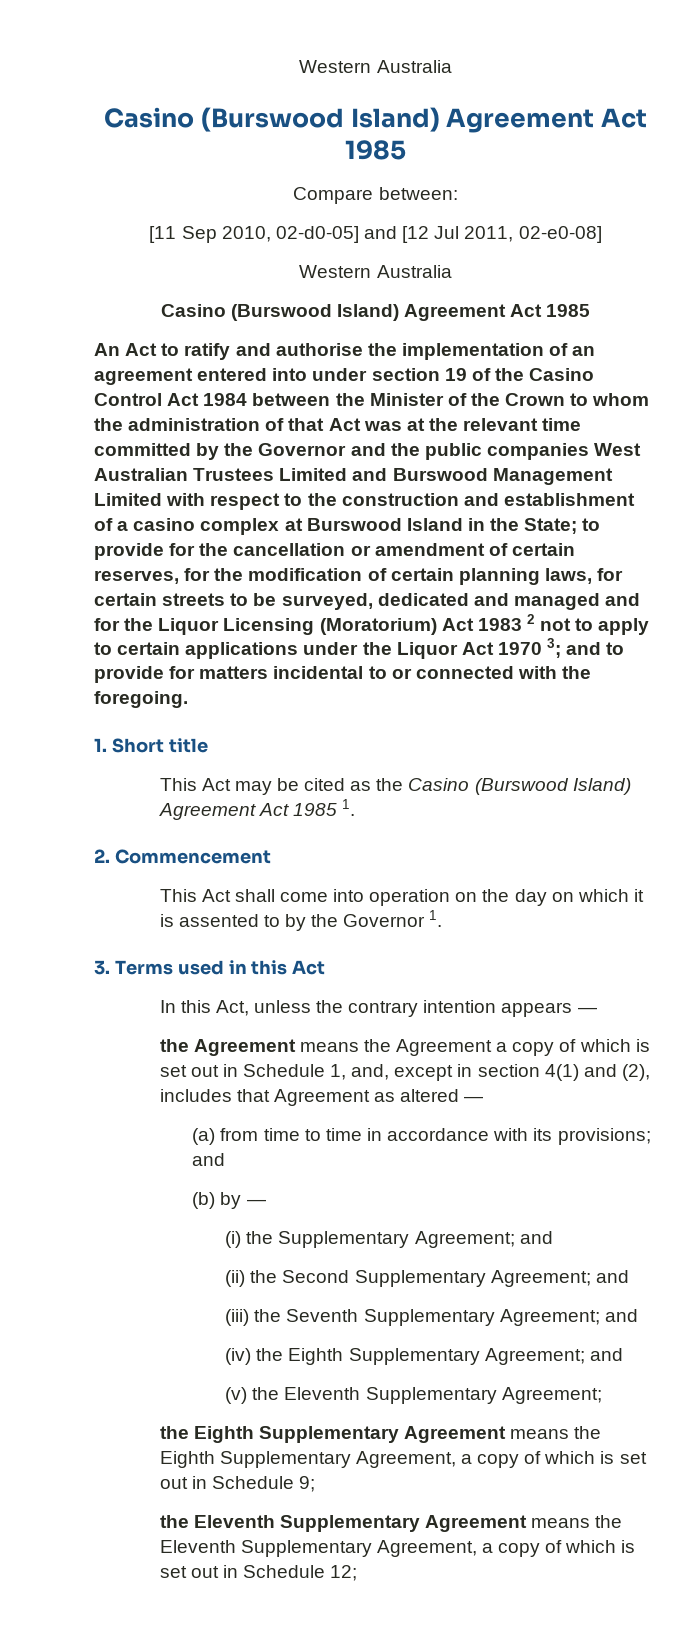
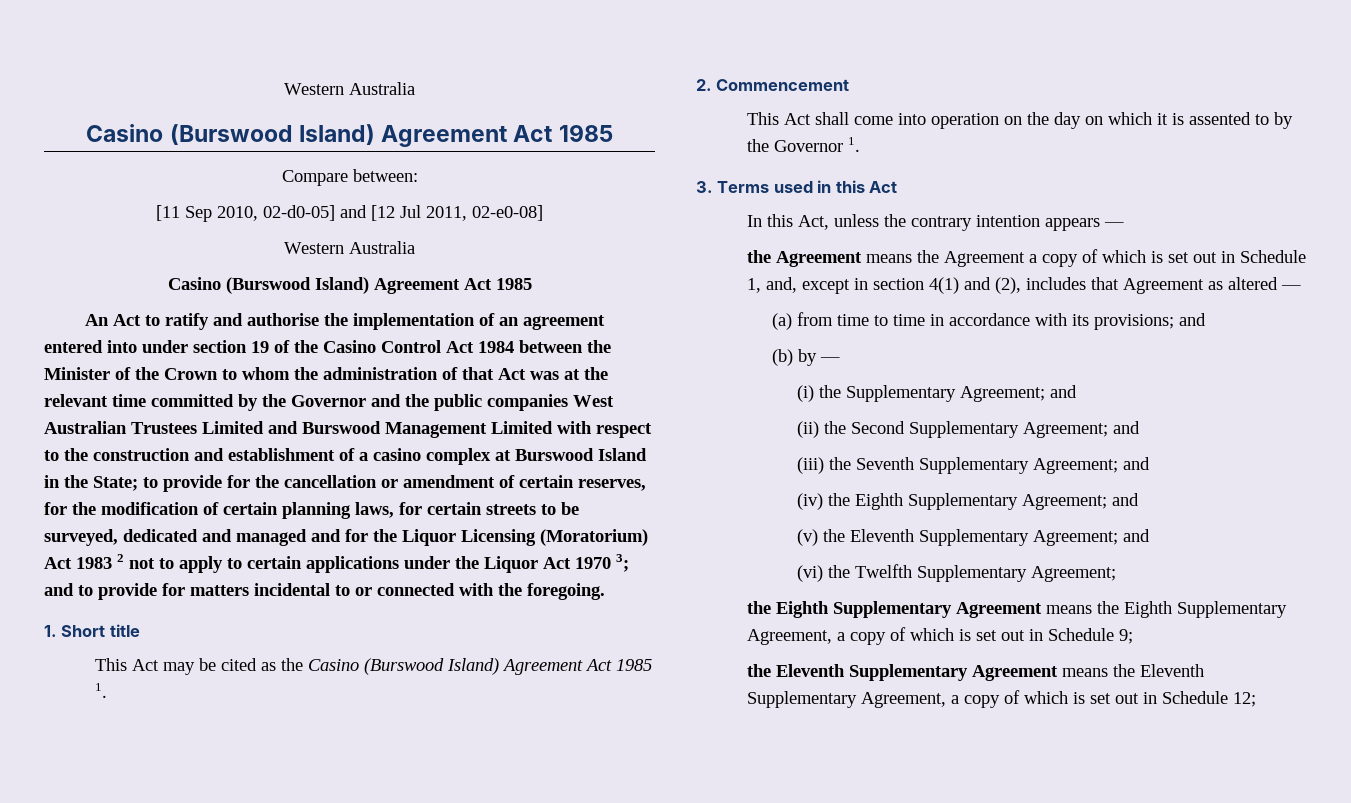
(602, 1395) none -> [1123,529,1151,542] [797,564,1117,582] and // (vi) the Twelfth Supplementary Agreement;

